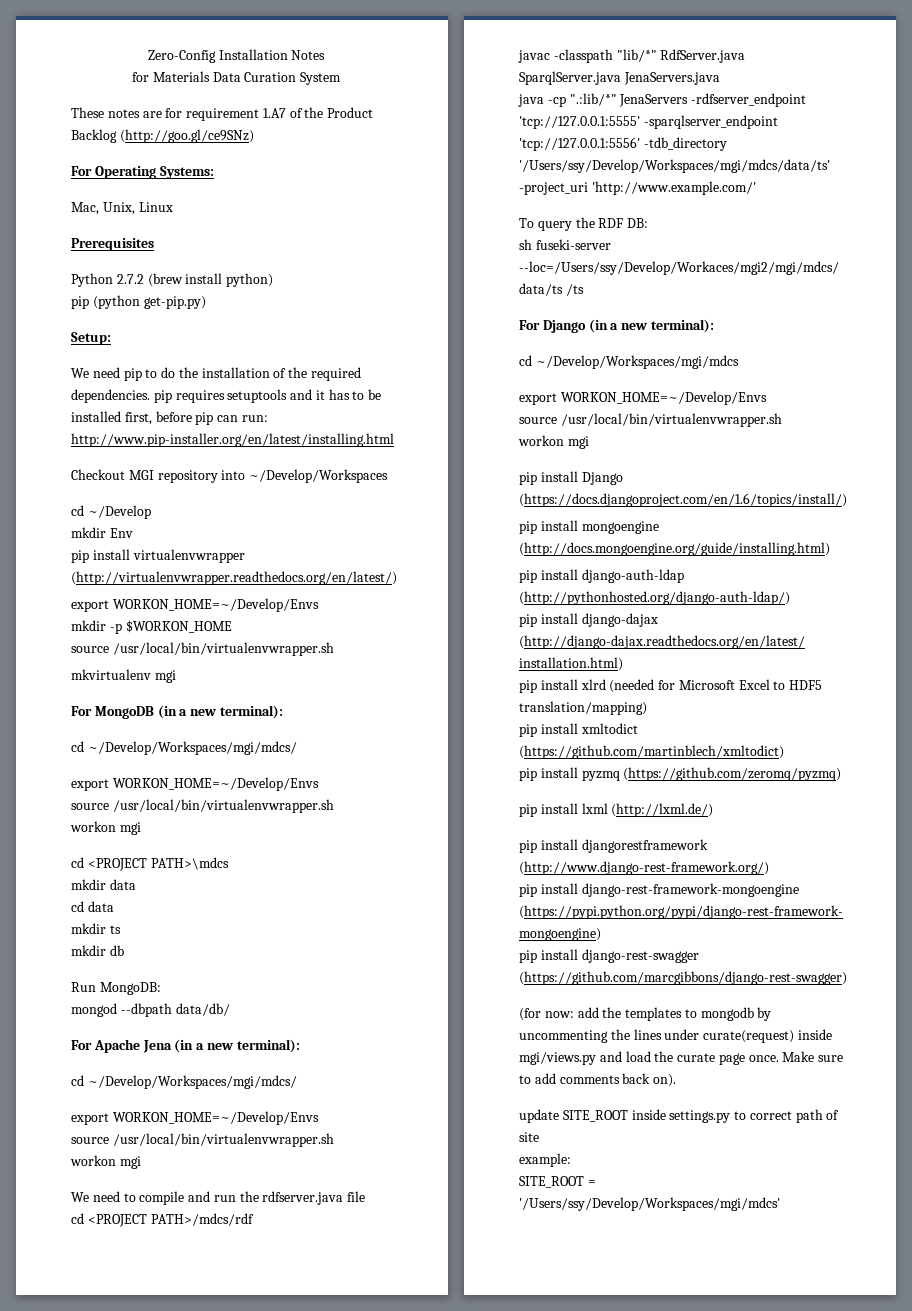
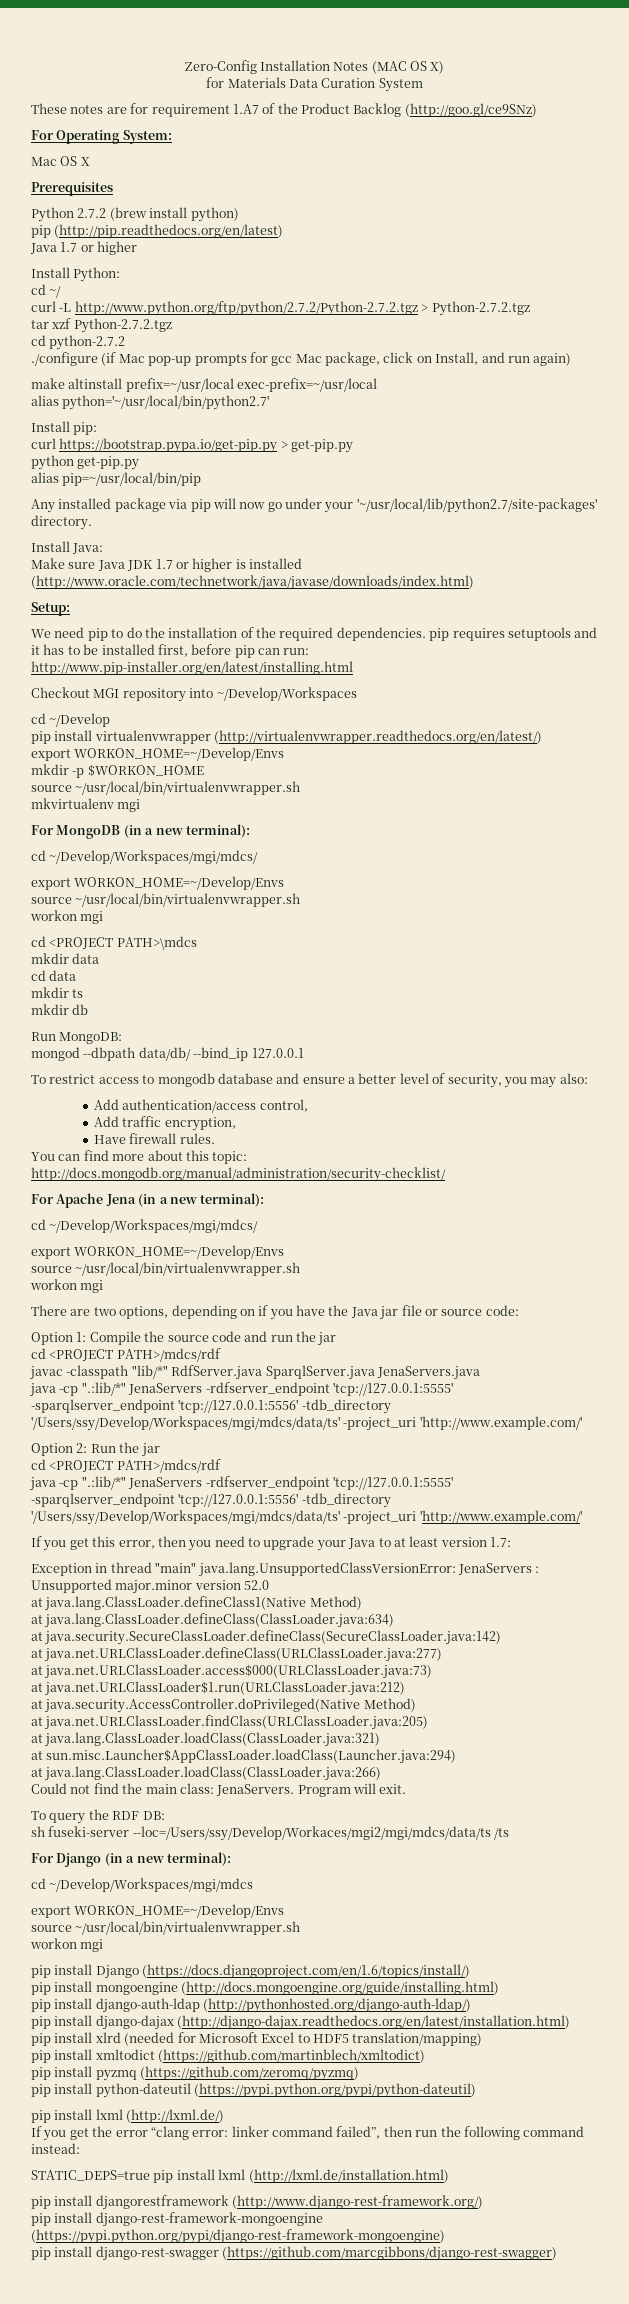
(326, 55) none -> [371,61,445,74] (MAC OS X)
[159,166,214,179] [71,202,173,215] Systems: // Mac, Unix, Linux -> [122,130,172,144] [31,156,90,166] System: // Mac OS X
[92,295,206,309] (python get-pip.py) -> [54,224,284,238] [30,241,138,255] [31,267,121,282] [31,284,62,298] [31,301,530,316] [31,318,172,333] [31,335,126,350] [31,352,572,366] [31,378,378,392] [31,395,270,410] [31,421,98,435] [31,438,354,453] [31,455,140,470] [31,472,202,486] [31,498,597,513] [31,515,92,530] [31,541,104,554] [31,558,302,572] [31,575,474,590] (http://pip.readthedocs.org/en/latest) // Java 1.7 or higher // Install Python: // cd ~/ // curl -L http://www.python.org/ftp/python/2.7.2/Python-2.7.2.tgz > Python-2.7.2.tgz // tar xzf Python-2.7.2.tgz // cd python-2.7.2 // ./configure (if Mac pop-up prompts for gcc Mac package, click on Install, and run again) // make altinstall prefix=~/usr/local exec-prefix=~/usr/local // alias python='~/usr/local/bin/python2.7' // Install pip: // curl https://bootstrap.pypa.io/get-pip.py > get-pip.py // python get-pip.py // alias pip=~/usr/local/bin/pip // Any installed package via pip will now go under your '~/usr/local/lib/python2.7/site-packages' directory. // Install Java: // Make sure Java JDK 1.7 or higher is installed (http://www.oracle.com/technetwork/java/javase/downloads/index.html)
[71,527,133,538] // mkdir Env -> (111, 720) none
[112,642,334,656] /usr/local/bin/virtualenvwrapper.sh -> [75,781,301,795] ~/usr/local/bin/virtualenvwrapper.sh
[112,799,334,813] /usr/local/bin/virtualenvwrapper.sh -> [75,893,301,907] ~/usr/local/bin/virtualenvwrapper.sh
(230, 1009) none -> [193,1047,304,1061] [31,1073,588,1088] [93,1099,308,1113] [93,1116,236,1131] [93,1133,215,1144] [31,1150,248,1164] [31,1167,446,1182] --bind_ip 127.0.0.1 // To restrict access to mongodb database and ensure a better level of security, you may also: // Add authentication/access control, // Add traffic encryption, // Have firewall rules. // You can find more about this topic: http://docs.mongodb.org/manual/administration/security-checklist/
[112,1133,334,1147] [70,1155,141,1169] [71,1191,185,1205] /usr/local/bin/virtualenvwrapper.sh // workon mgi // We need to compile -> [75,1262,301,1276] [30,1279,104,1293] [31,1305,519,1320] [31,1331,241,1345] ~/usr/local/bin/virtualenvwrapper.sh // workon mgi // There are two options, depending on if you have the Java jar file or source code: // Option 1: Compile the source code
[262,1191,366,1205] rdfserver.java file -> [318,1332,337,1346] jar
(756, 188) none -> [31,1442,160,1457] [31,1459,221,1473] [30,1476,453,1491] [31,1493,391,1508] [31,1510,582,1525] [31,1536,511,1551] [31,1562,540,1577] [31,1579,270,1594] [31,1596,362,1611] [31,1613,395,1628] [31,1630,502,1645] [31,1647,443,1662] [31,1664,433,1679] [31,1681,406,1696] [31,1698,416,1713] [31,1715,429,1730] [31,1732,381,1747] [31,1749,457,1764] [31,1766,382,1781] [31,1783,407,1797] // Option 2: Run the jar // cd <PROJECT PATH>/mdcs/rdf // java -cp ".:lib/*" JenaServers -rdfserver_endpoint 'tcp://127.0.0.1:5555' -sparqlserver_endpoint 'tcp://127.0.0.1:5556' -tdb_directory '/Users/ssy/Develop/Workspaces/mgi/mdcs/data/ts' -project_uri 'http://www.example.com/' // If you get this error, then you need to upgrade your Java to at least version 1.7: // Exception in thread "main" java.lang.UnsupportedClassVersionError: JenaServers : Unsupported major.minor version 52.0 // at java.lang.ClassLoader.defineClass1(Native Method) // at java.lang.ClassLoader.defineClass(ClassLoader.java:634) // at java.security.SecureClassLoader.defineClass(SecureClassLoader.java:142) // at java.net.URLClassLoader.defineClass(URLClassLoader.java:277) // at java.net.URLClassLoader.access$000(URLClassLoader.java:73) // at java.net.URLClassLoader$1.run(URLClassLoader.java:212) // at java.security.AccessController.doPrivileged(Native Method) // at java.net.URLClassLoader.findClass(URLClassLoader.java:205) // at java.lang.ClassLoader.loadClass(ClassLoader.java:321) // at sun.misc.Launcher$AppClassLoader.loadClass(Launcher.java:294) // at java.lang.ClassLoader.loadClass(ClassLoader.java:266) // Could not find the main class: JenaServers. Program will exit.
[560,413,782,427] /usr/local/bin/virtualenvwrapper.sh -> [75,1921,301,1935] ~/usr/local/bin/virtualenvwrapper.sh
(842, 774) none -> [31,2083,477,2098] // pip install python-dateutil (https://pypi.python.org/pypi/python-dateutil)
(714, 810) none -> [31,2126,585,2141] [31,2143,80,2154] [31,2169,449,2183] // If you get the error “clang error: linker command failed”, then run the following command instead: // STATIC_DEPS=true pip install lxml (http://lxml.de/installation.html)
[519,1007,772,1021] [519,1029,832,1043] [519,1051,844,1065] [519,1073,677,1087] [519,1109,840,1123] [519,1132,539,1142] [519,1153,571,1167] [519,1176,596,1188] [519,1197,780,1211] // (for now: add the templates to mongodb by uncommenting the lines under curate(request) inside mgi/views.py and load the curate page once. Make sure to add comments back on). // update SITE_ROOT inside settings.py to correct path of site // example: // SITE_ROOT = '/Users/ssy/Develop/Workspaces/mgi/mdcs' -> (558, 2253) none

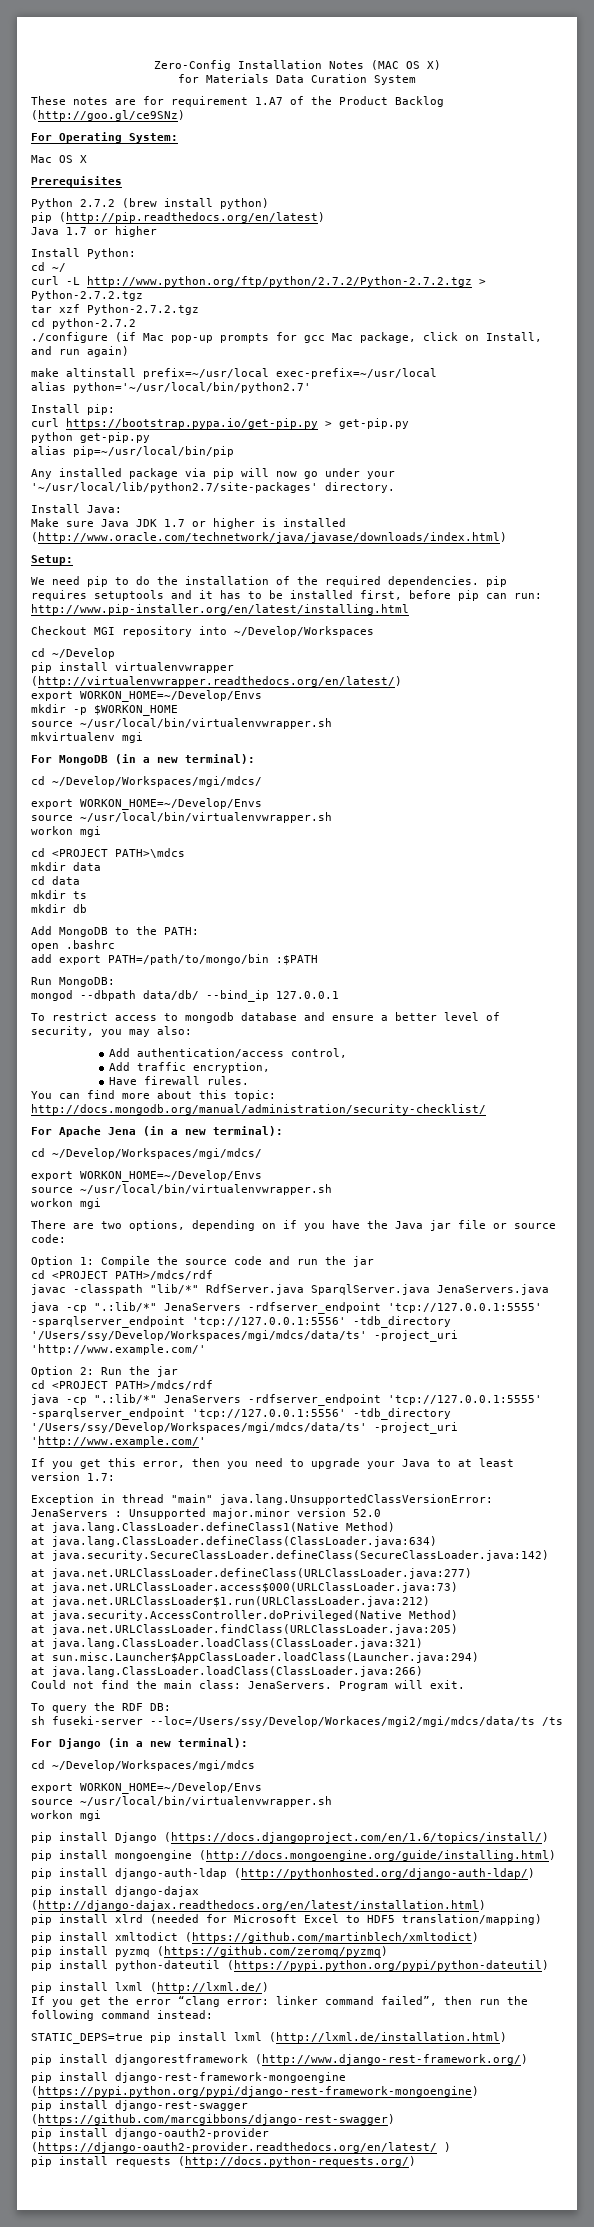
(89, 1009) none -> [31,926,199,937] [31,940,115,951] [31,954,318,965] // Add MongoDB to the PATH: // open .bashrc // add export PATH=/path/to/mongo/bin :$PATH
(558, 2253) none -> [31,2128,269,2139] [31,2142,451,2153] [31,2156,416,2167] // pip install django-oauth2-provider (https://django-oauth2-provider.readthedocs.org/en/latest/ ) // pip install requests (http://docs.python-requests.org/)

